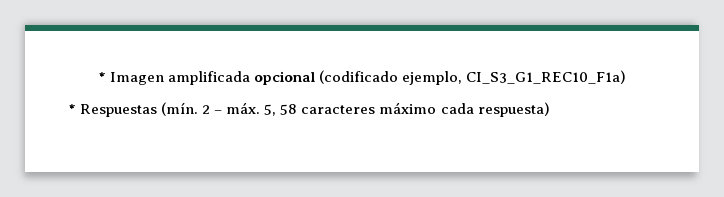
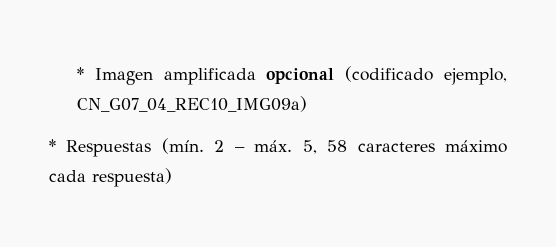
[466,70,627,84] CI_S3_G1_REC10_F1a) -> [77,96,308,112] CN_G07_04_REC10_IMG09a)

